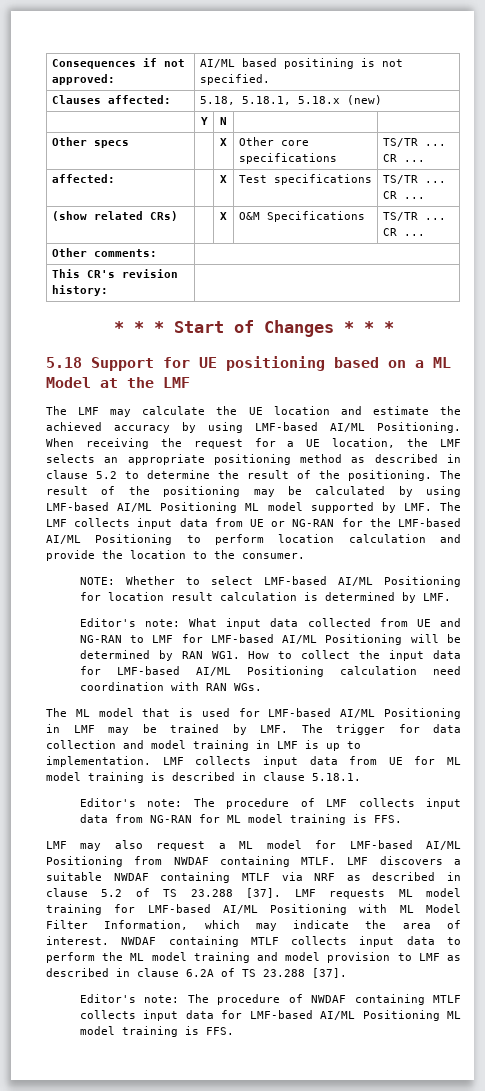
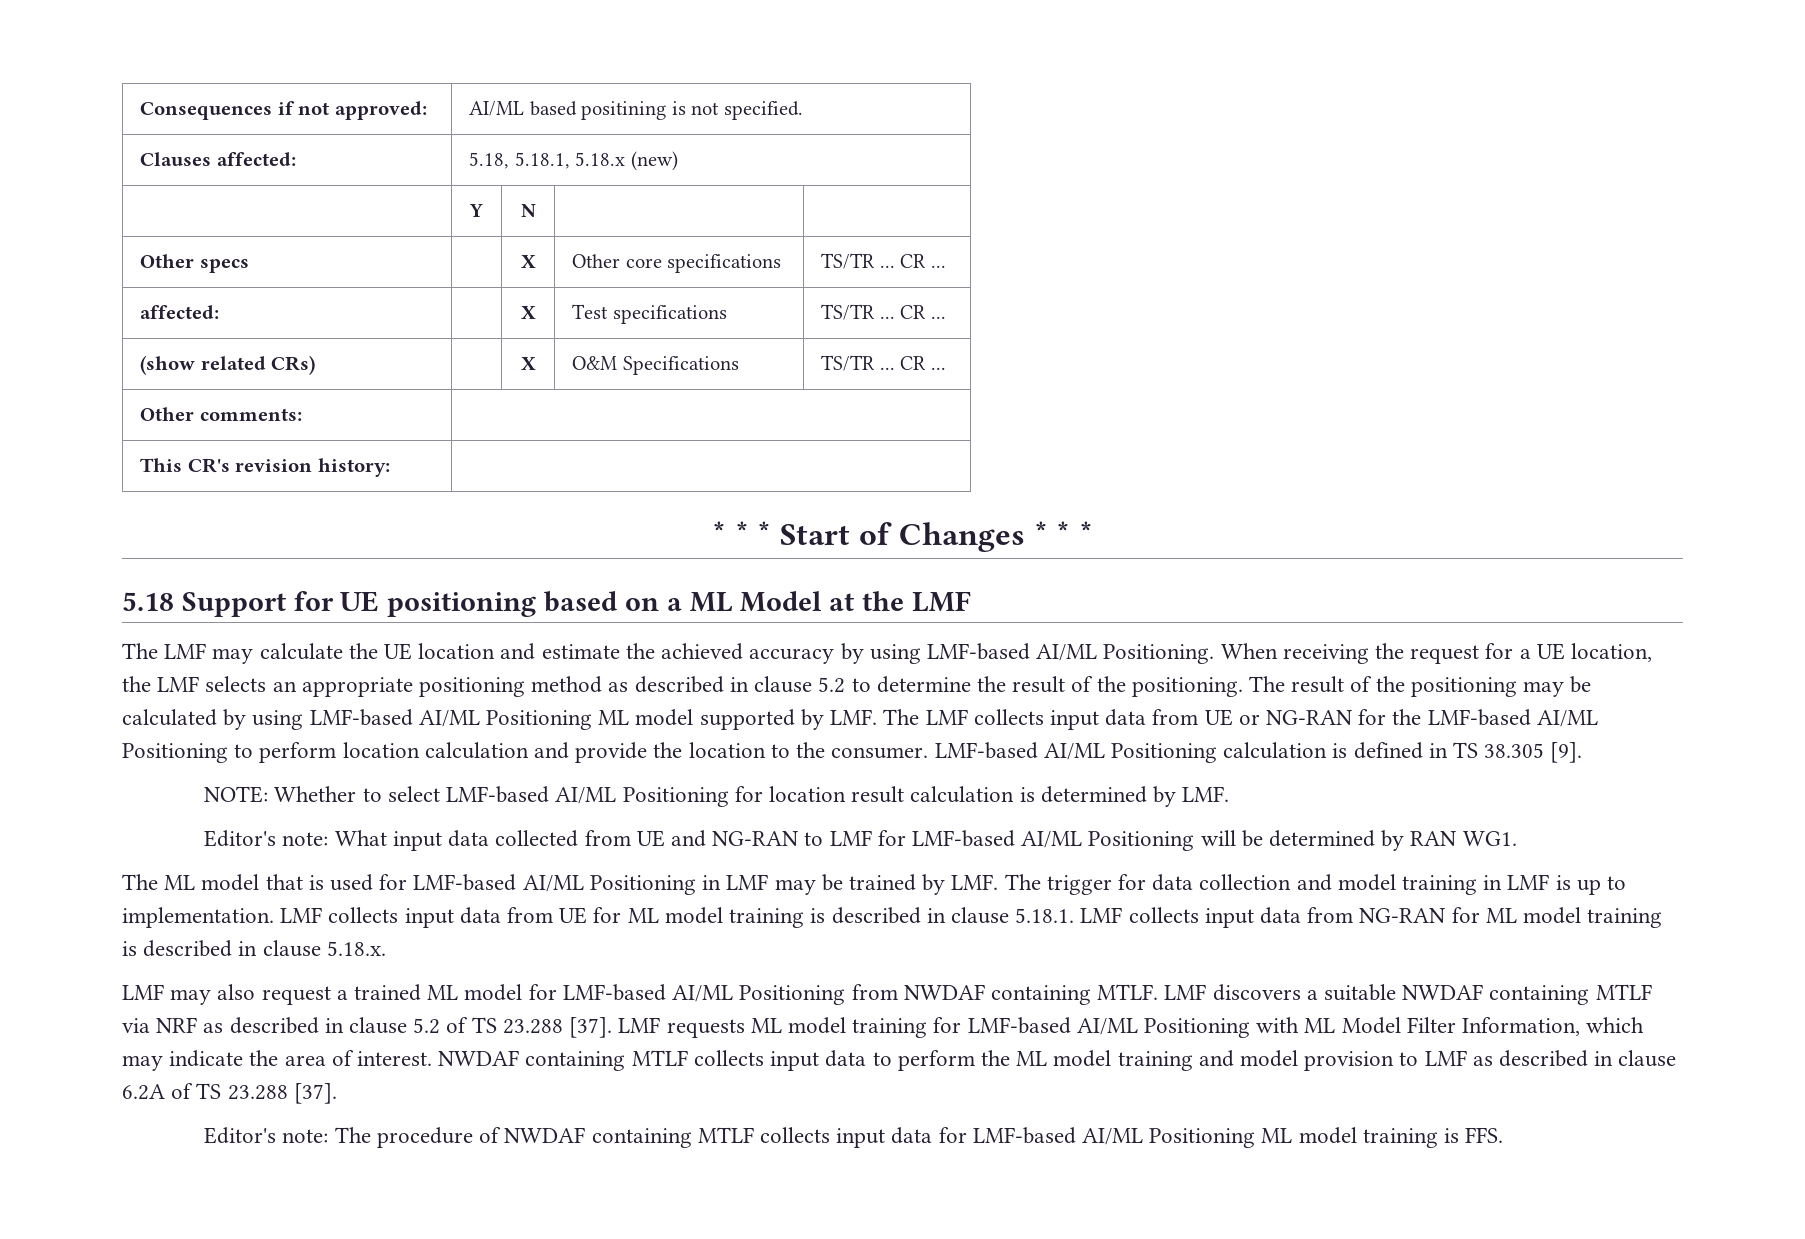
(305, 556) none -> [934,742,1583,763] LMF-based AI/ML Positioning calculation is defined in TS 38.305 [9].
[248,650,462,661] [79,666,461,677] [79,682,262,691] How to collect the input data for LMF-based AI/ML Positioning calculation need coordination with RAN WGs. -> (1517, 838) none
[79,798,315,809] // Editor's note: The procedure of -> (1075, 915) none
[373,815,402,823] FFS. -> [143,940,386,957] described in clause 5.18.x.
(226, 846) none -> [354,984,422,1001] trained

